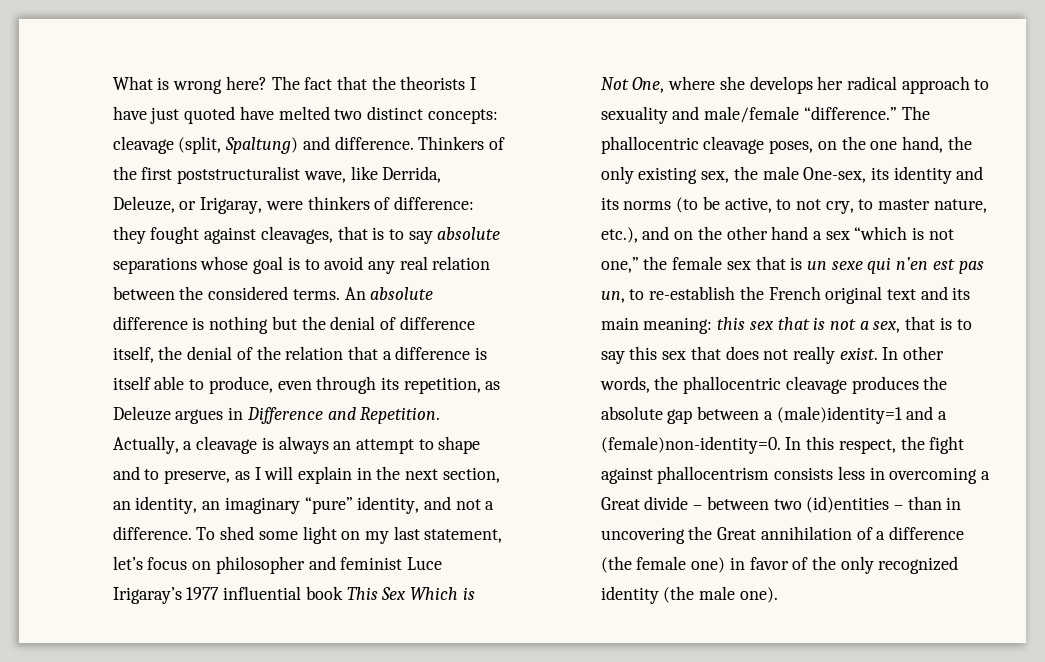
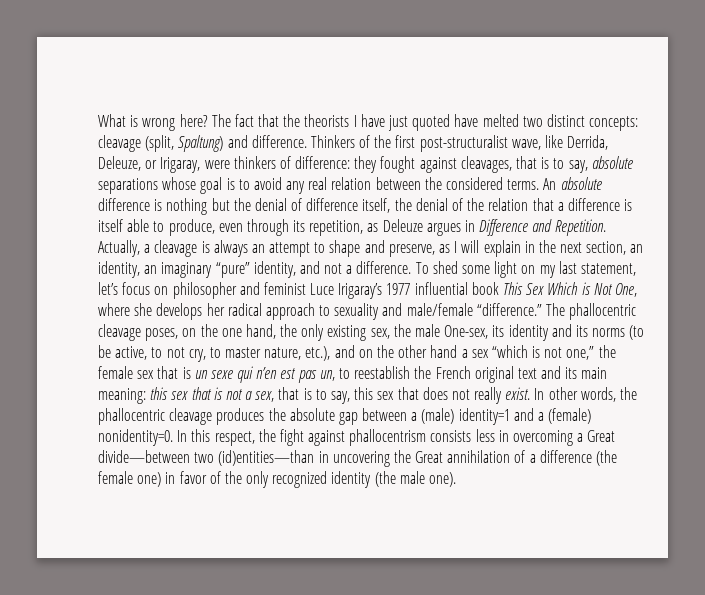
[177,166,301,184] poststructuralist -> [419,135,508,152] post-structuralist
[408,231,433,244] say -> [568,160,588,173] say,
[144,469,160,480] to -> (385, 246) none
[649,286,736,300] re-establish -> [354,366,411,379] reestablish
[600,351,625,364] say -> [330,391,350,404] say,
[776,406,948,424] [600,436,781,454] (male)identity=1 and a (female)non-identity=0. -> [421,408,592,425] [97,429,173,446] (male) identity=1 and a (female) nonidentity=0.
[644,496,942,513] divide – between two (id)entities – than -> [97,450,315,466] divide—between two (id)entities—than

